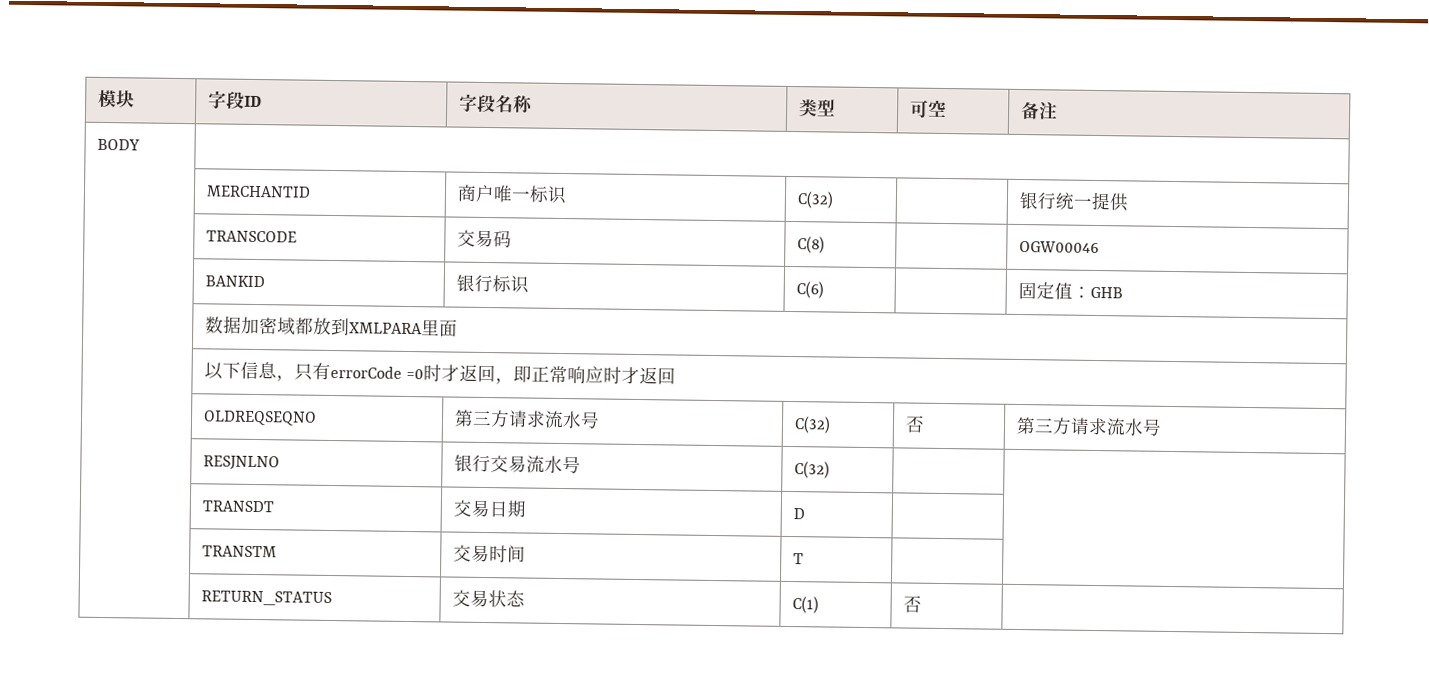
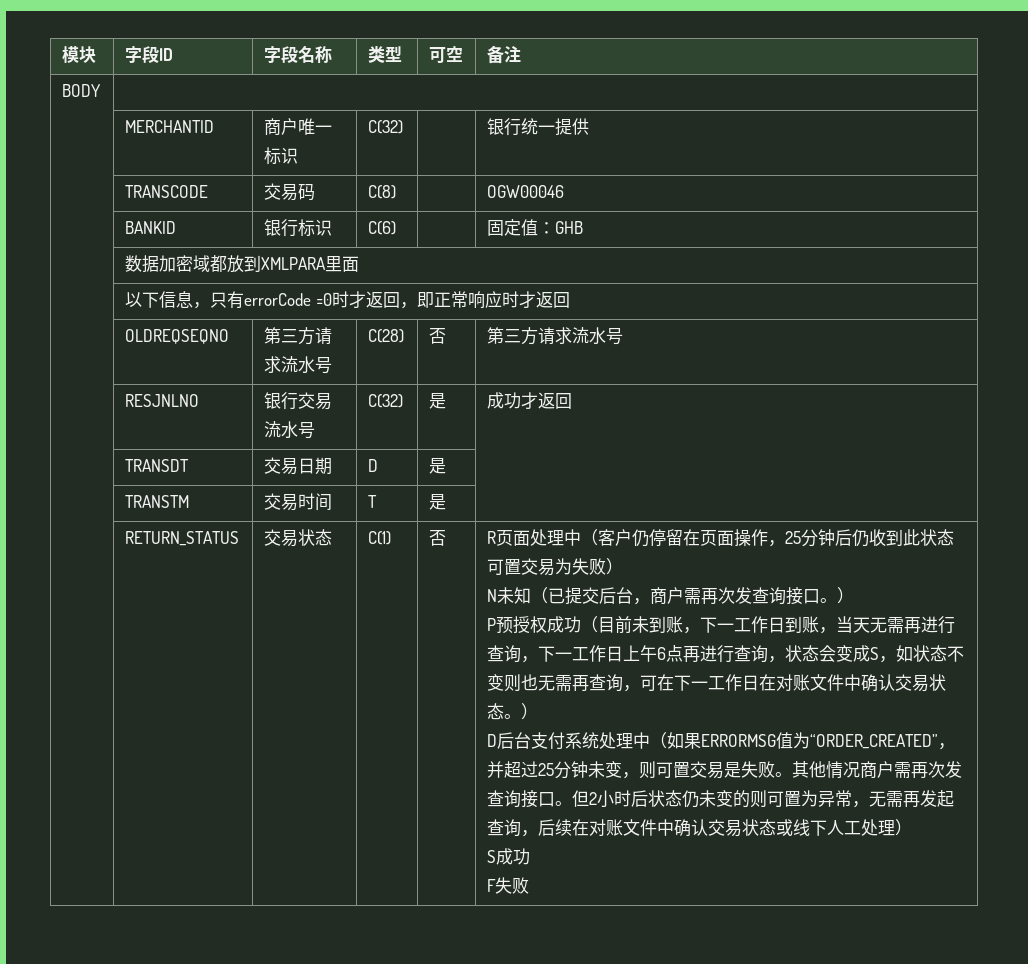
[794,416,832,434] C(32) -> [367,329,404,343] C(28)
(831, 470) | -> [428,393,446,409] [486,392,572,409] 是 | 成功才返回
(806, 514) none -> [428,458,446,474] 是
(805, 559) none -> [428,494,446,510] 是
(923, 604) none -> [486,529,954,547] [486,558,623,576] [486,587,854,605] [486,616,955,634] [486,645,964,663] [486,674,946,692] [486,703,538,720] [486,732,955,750] [486,761,962,779] [486,790,954,808] [486,819,912,837] [486,848,530,865] [486,877,529,894] R页面处理中（客户仍停留在页面操作，25分钟后仍收到此状态可置交易为失败） // N未知（已提交后台，商户需再次发查询接口。） // P预授权成功（目前未到账，下一工作日到账，当天无需再进行查询，下一工作日上午6点再进行查询，状态会变成S，如状态不变则也无需再查询，可在下一工作日在对账文件中确认交易状态。） // D后台支付系统处理中（如果ERRORMSG值为“ORDER_CREATED”，并超过25分钟未变，则可置交易是失败。其他情况商户需再次发查询接口。但2小时后状态仍未变的则可置为异常，无需再发起查询，后续在对账文件中确认交易状态或线下人工处理） // S成功 // F失败

